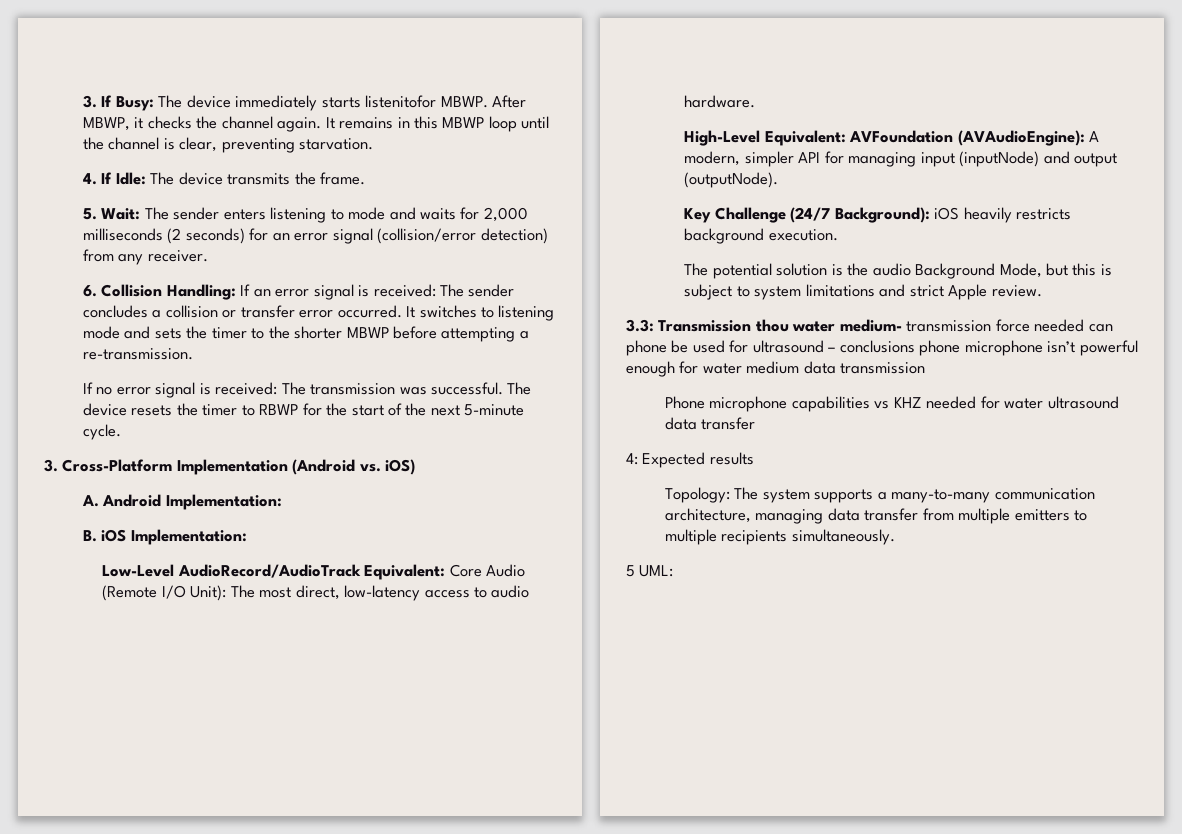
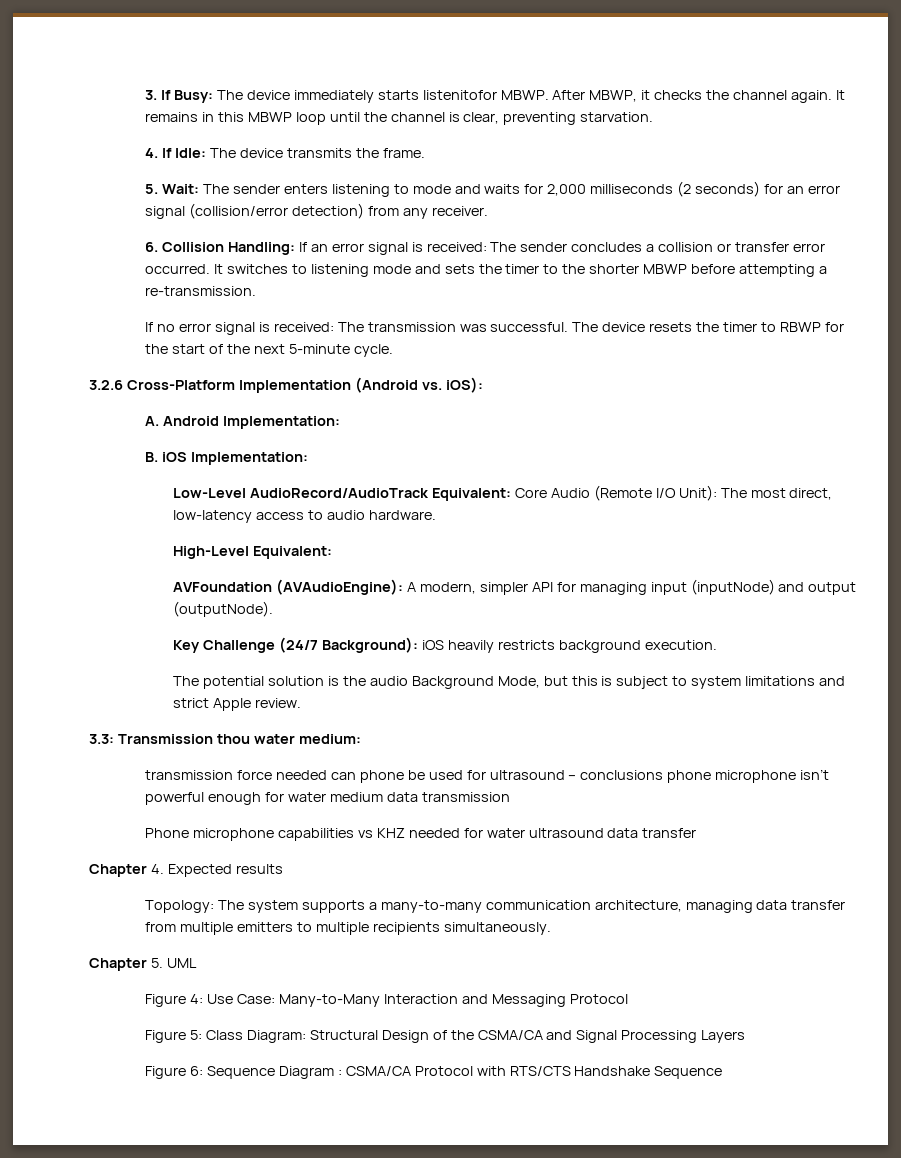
[44,459,58,472] 3. -> [89,380,123,390] 3.2.6
[385,459,416,475] iOS) -> [445,377,483,393] iOS):
(846, 138) none -> (333, 552) //
[839,319,902,332] medium- -> [298,734,361,744] medium: //
[626,453,638,465] 4: -> [89,864,164,877] Chapter 4.
[626,565,674,577] 5 UML: -> [89,958,197,971] [145,994,628,1007] [145,1030,746,1043] [145,1066,723,1079] Chapter 5. UML // Figure 4: Use Case: Many-to-Many Interaction and Messaging Protocol // Figure 5: Class Diagram: Structural Design of the CSMA/CA and Signal Processing Layers // Figure 6: Sequence Diagram : CSMA/CA Protocol with RTS/CTS Handshake Sequence

